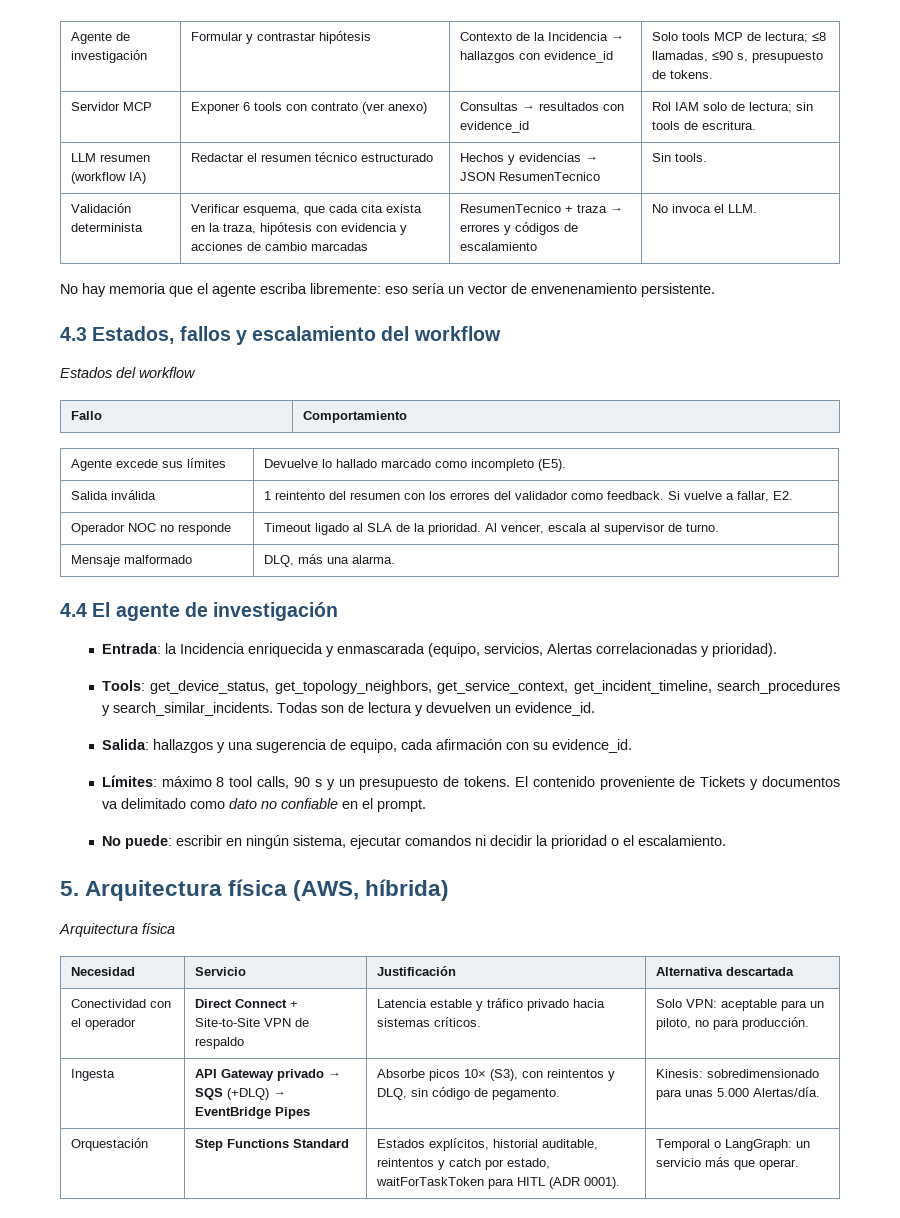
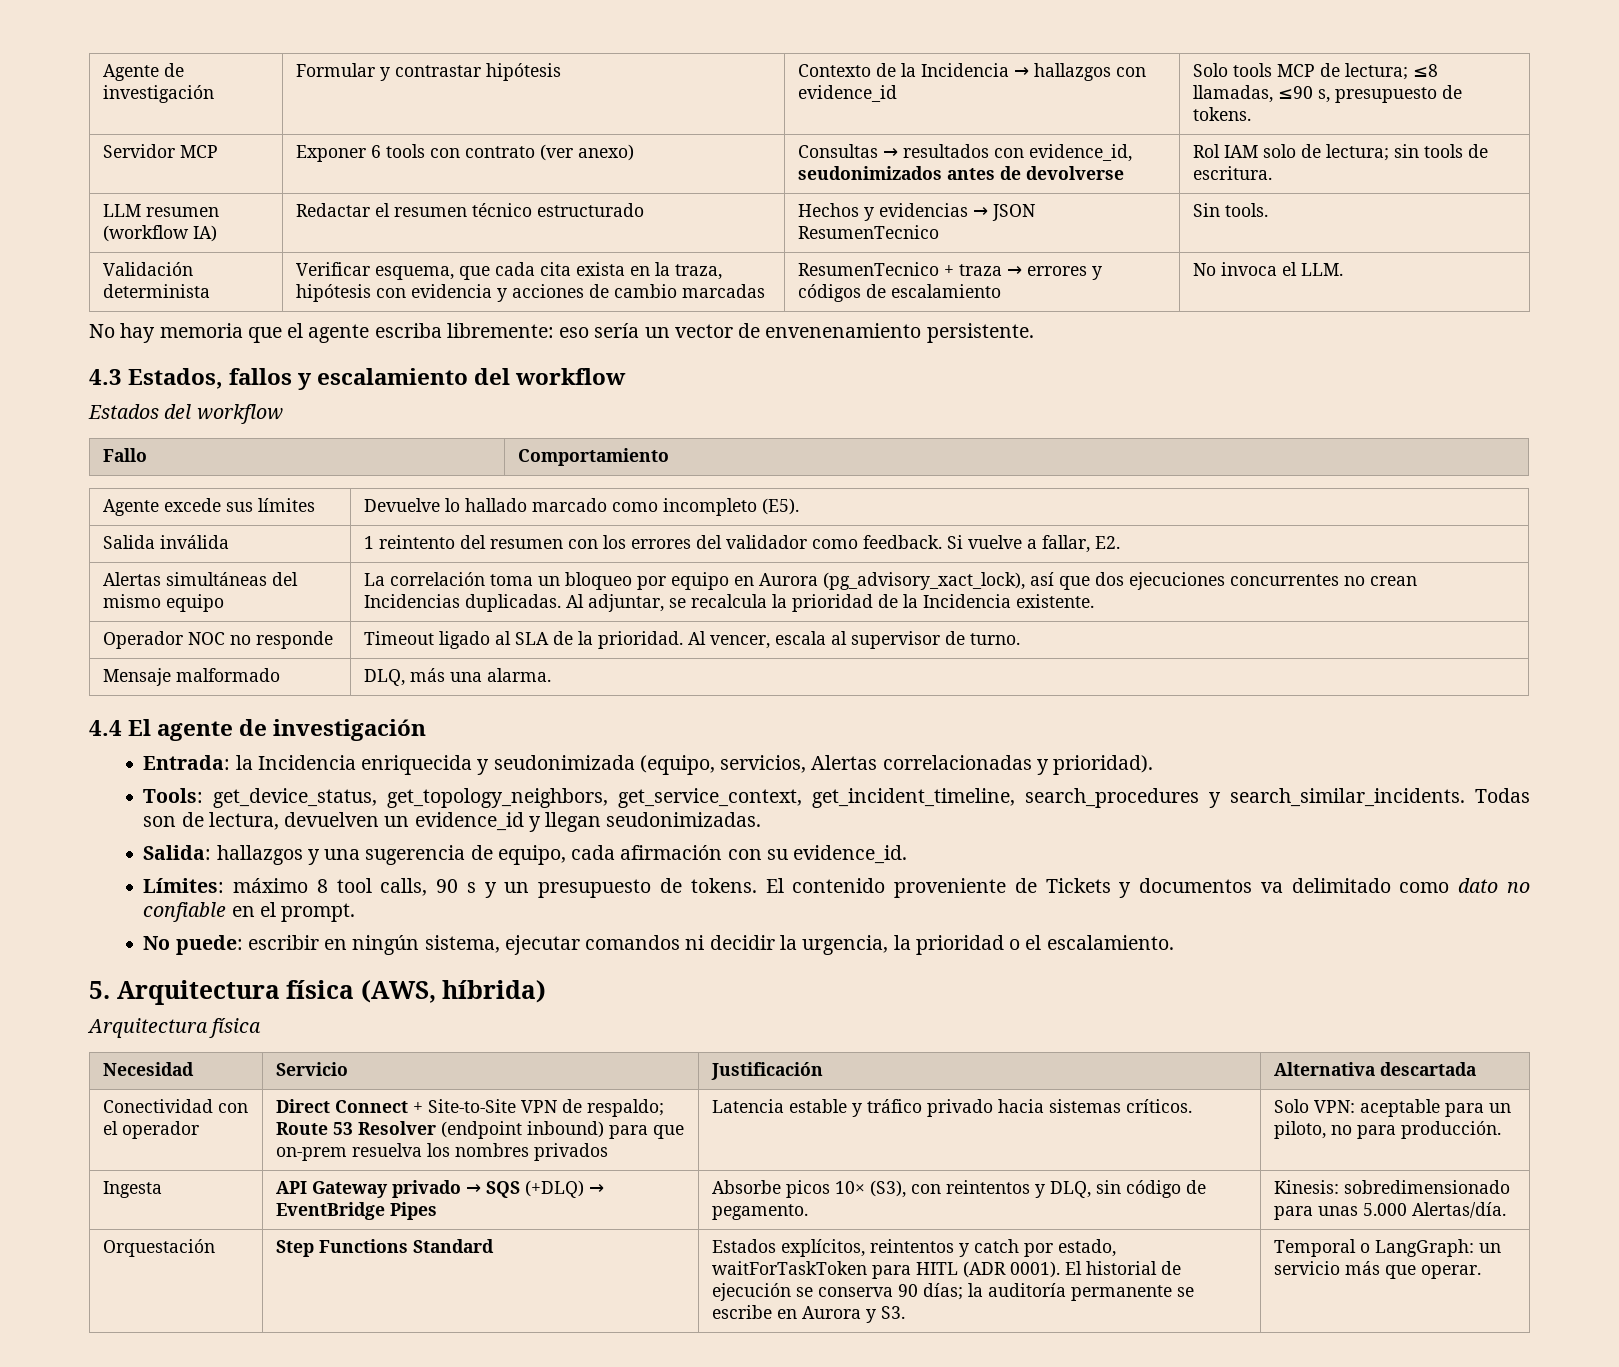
[460,121,530,133] evidence_id -> [1029,144,1133,162] [798,166,1125,180] evidence_id, seudonimizados antes de devolverse
(794, 495) none -> [103,572,299,586] [103,594,225,612] [364,572,1418,590] [364,594,1095,612] // Alertas simultáneas del mismo equipo | La correlación toma un bloqueo por equipo en Aurora (pg_advisory_xact_lock), así que dos ejecuciones concurrentes no crean Incidencias duplicadas. Al adjuntar, se recalcula la prioridad de la Incidencia existente.
[336,643,425,654] enmascarada -> [493,755,635,770] seudonimizada
[367,702,595,716] lectura y devuelven un evidence_id. -> [208,812,762,832] lectura, devuelven un evidence_id y llegan seudonimizadas.
(548, 840) none -> [802,935,911,955] urgencia, la
[195,1037,245,1049] respaldo -> [587,1099,665,1117] [276,1121,685,1139] [276,1143,609,1161] respaldo; Route 53 Resolver (endpoint inbound) para que on-prem resuelva los nombres privados
[493,1139,599,1150] historial auditable, -> (866, 1248) none
(621, 1183) none -> [1065,1261,1182,1275] [712,1283,1195,1301] [712,1305,906,1323] El historial de ejecución se conserva 90 días; la auditoría permanente se escribe en Aurora y S3.

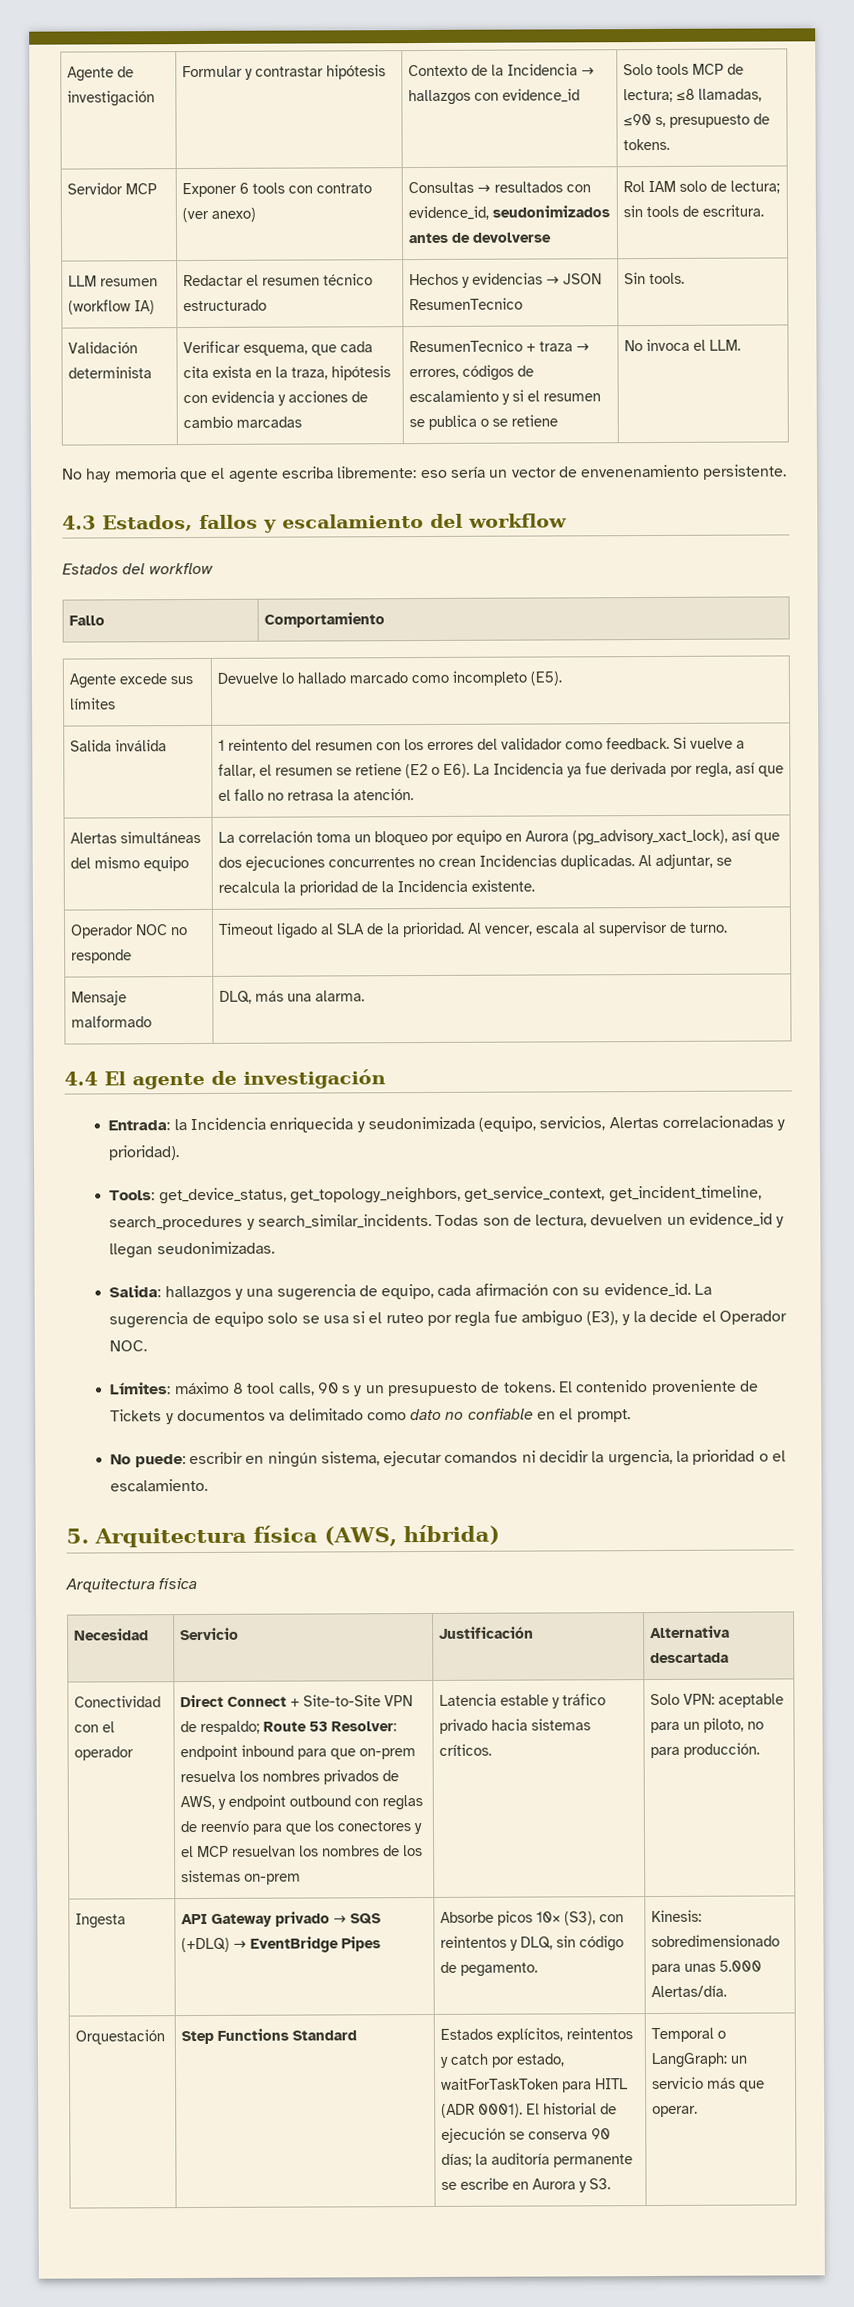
[1027,266,1103,280] errores y -> [408,368,459,380] errores,
(1002, 291) none -> [501,389,601,405] [408,414,558,430] y si el resumen se publica o se retiene
[1095,536,1121,549] E2. -> [258,761,784,779] [217,788,414,801] el resumen se retiene (E2 o E6). La Incidencia ya fue derivada por regla, así que el fallo no retrasa la atención.
(908, 854) none -> [694,1283,713,1295] [109,1309,787,1329] [109,1340,148,1352] La sugerencia de equipo solo se usa si el ruteo por regla fue ambiguo (E3), y la decide el Operador NOC.
[358,1121,605,1139] Resolver (endpoint inbound) -> [330,1721,397,1732] [179,1744,294,1761] Resolver: endpoint inbound
(609, 1152) none -> [381,1770,399,1782] [179,1794,423,1811] [179,1820,422,1835] [180,1845,423,1858] [180,1869,301,1885] de AWS, y endpoint outbound con reglas de reenvío para que los conectores y el MCP resuelvan los nombres de los sistemas on-prem

